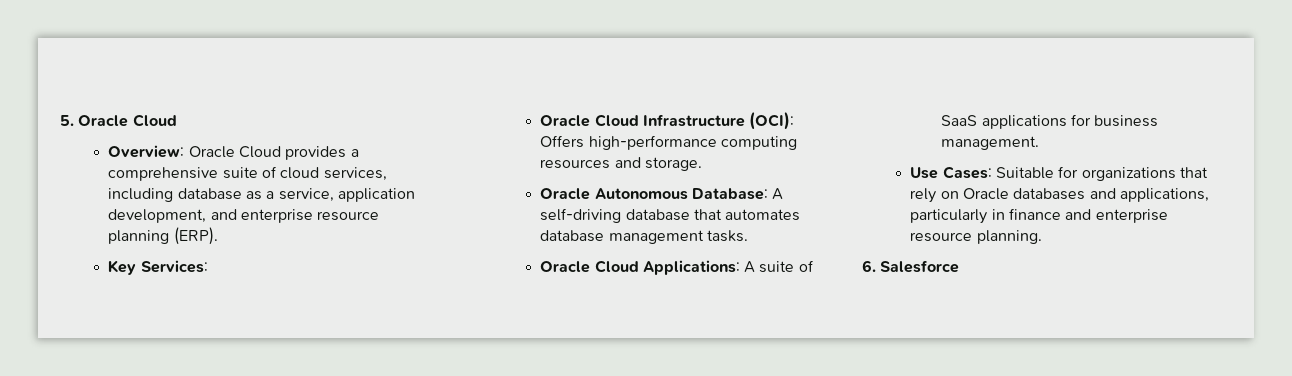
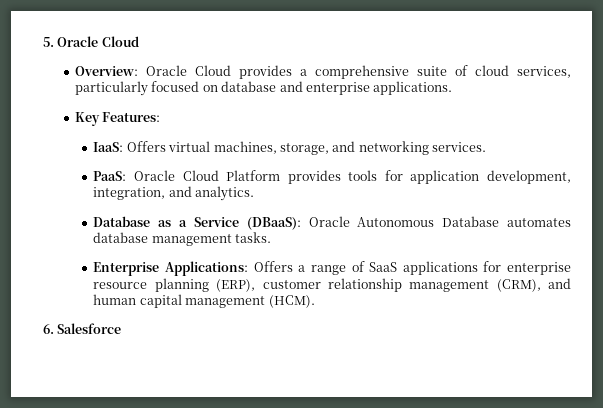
[108,188,415,202] [108,209,380,223] [108,227,218,245] [108,260,208,275] [540,112,795,130] [540,135,797,150] [540,157,702,171] [540,188,784,200] [540,208,801,223] [540,230,748,244] [540,260,814,275] [941,114,1159,129] [941,136,1040,150] [910,166,1208,181] [910,188,1209,203] [910,208,1168,224] [910,230,1042,244] including database as a service, application development, and enterprise resource planning (ERP). // Key Services: // Oracle Cloud Infrastructure (OCI): Offers high-performance computing resources and storage. // Oracle Autonomous Database: A self-driving database that automates database management tasks. // Oracle Cloud Applications: A suite of SaaS applications for business management. // Use Cases: Suitable for organizations that rely on Oracle databases and applications, particularly in finance and enterprise resource planning. -> [75,81,453,96] [75,112,161,126] [93,141,487,155] [93,170,571,184] [93,186,255,201] [93,216,571,230] [93,232,272,246] [93,261,572,276] [93,278,571,292] [93,294,315,308] particularly focused on database and enterprise applications. // Key Features: // IaaS: Offers virtual machines, storage, and networking services. // PaaS: Oracle Cloud Platform provides tools for application development, integration, and analytics. // Database as a Service (DBaaS): Oracle Autonomous Database automates database management tasks. // Enterprise Applications: Offers a range of SaaS applications for enterprise resource planning (ERP), customer relationship management (CRM), and human capital management (HCM).

